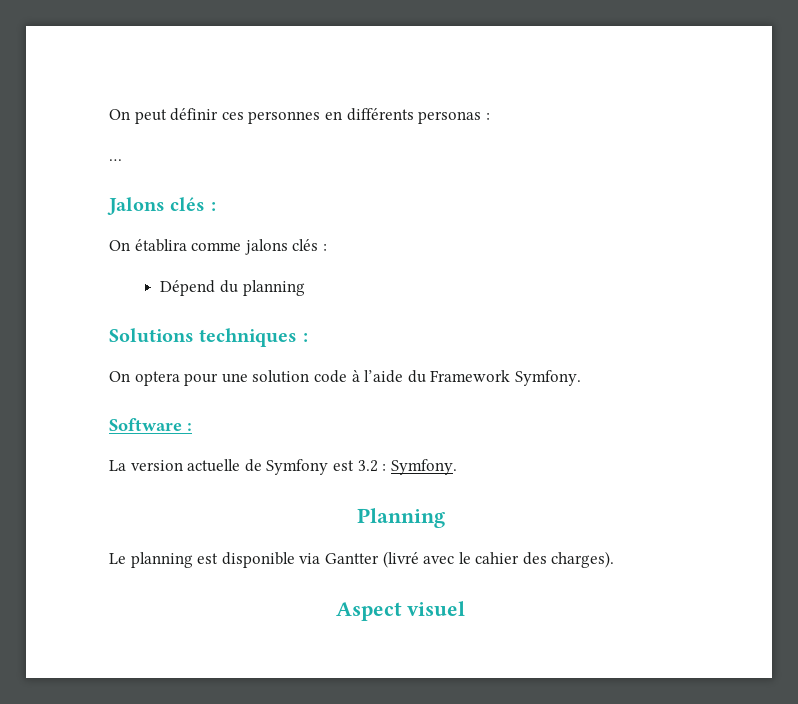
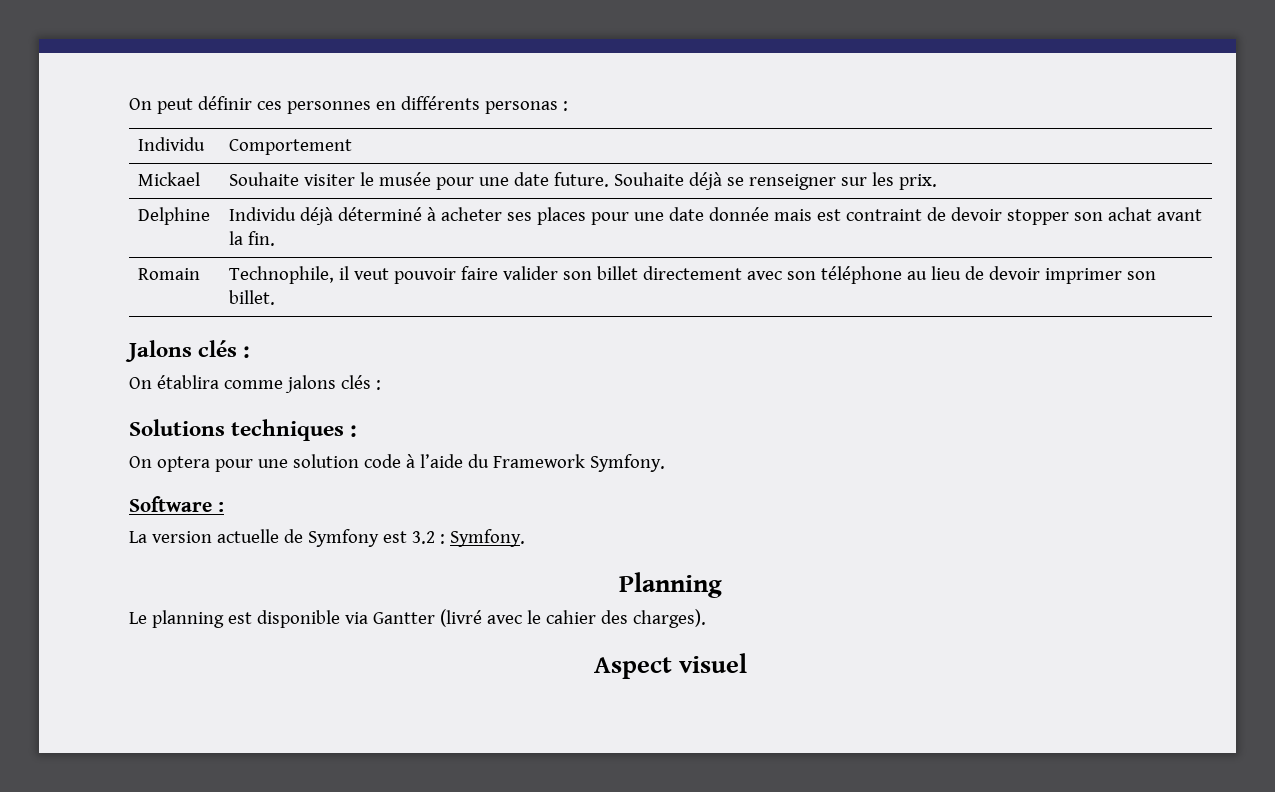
[109,159,122,161] // … -> [138,137,206,151] [229,139,353,155] [138,172,201,186] [229,172,937,190] [138,207,211,225] [229,207,1202,225] [229,231,276,246] [138,268,201,280] [229,266,1156,284] [229,290,276,305] // Individu | Comportement // Mickael | Souhaite visiter le musée pour une date future. Souhaite déjà se renseigner sur les prix. // Delphine | Individu déjà déterminé à acheter ses places pour une date donnée mais est contraint de devoir stopper son achat avant la fin. // Romain | Technophile, il veut pouvoir faire valider son billet directement avec son téléphone au lieu de devoir imprimer son billet.
[160,280,305,296] // Dépend du planning -> (381, 385) none

